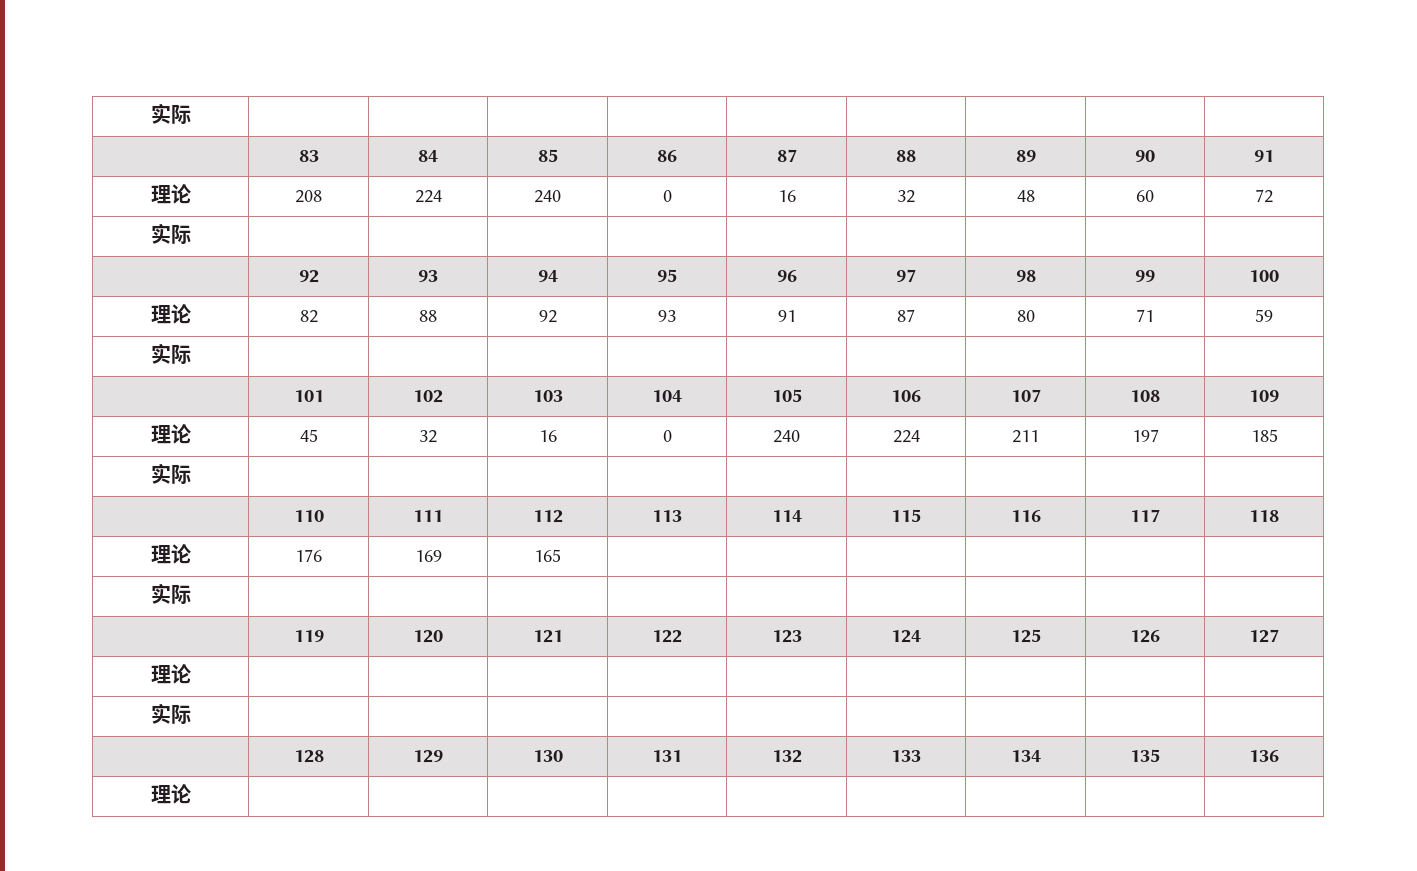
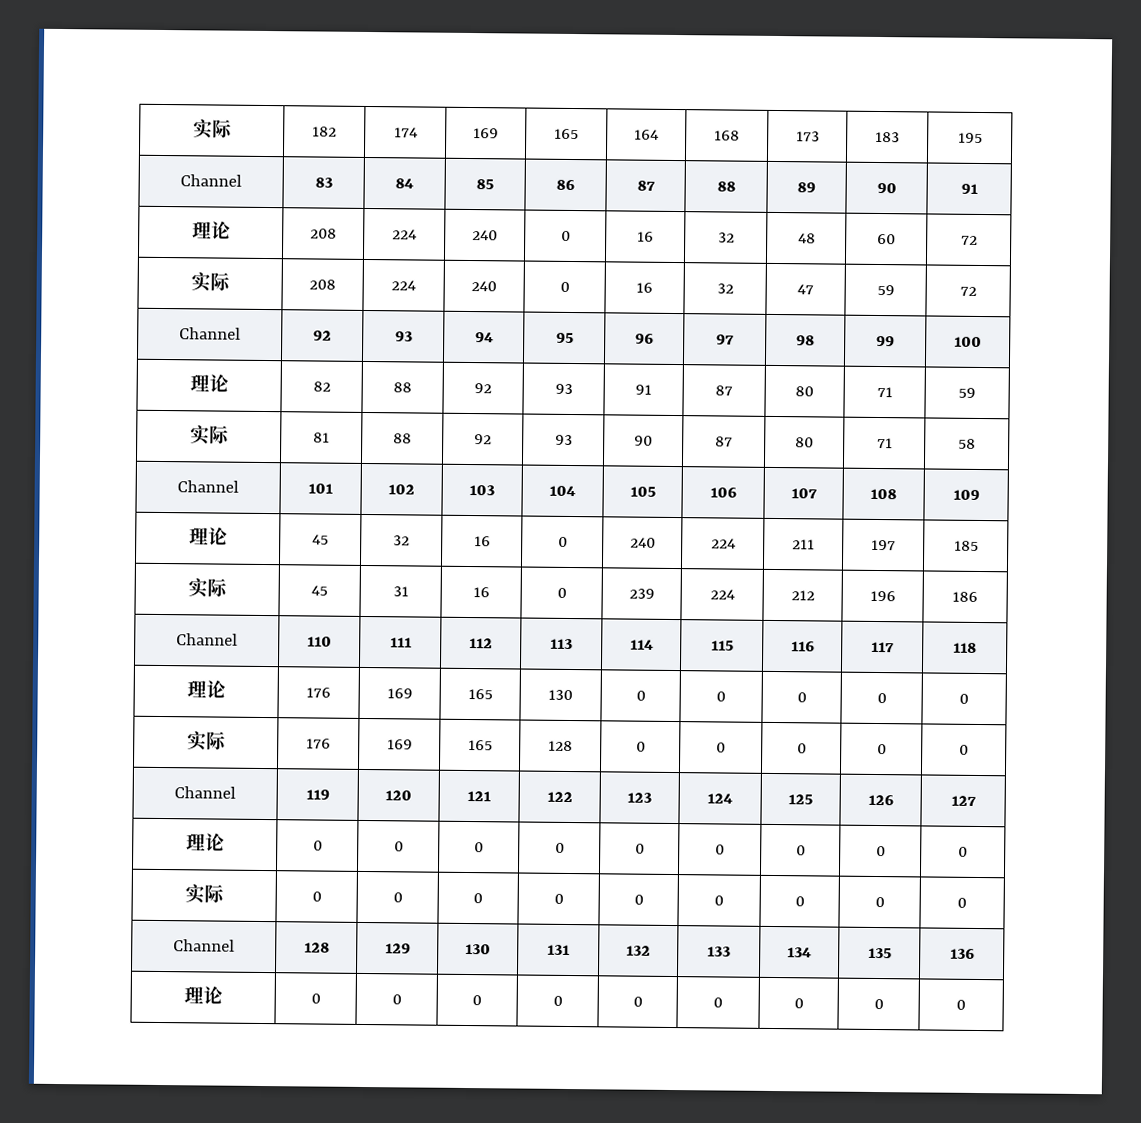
[150,103,191,124] 实际 | | | | | | | | | // -> [192,119,233,139] [312,126,337,137] [393,127,418,138] [473,128,499,139] [554,128,579,140] [634,129,659,140] [714,130,740,141] [795,131,820,142] [875,131,900,143] [957,132,983,144] [180,174,242,187] 实际 | 182 | 174 | 169 | 165 | 164 | 168 | 173 | 183 | 195 // Channel
(191, 234) | | | | | | | | // -> [309,279,336,290] [391,280,416,291] [471,281,497,292] [559,281,570,292] [636,282,653,293] [716,283,734,294] [797,284,814,295] [876,284,895,296] [959,286,977,296] [179,327,241,340] 208 | 224 | 240 | 0 | 16 | 32 | 47 | 59 | 72 // Channel
(191, 354) | | | | | | | | // -> [313,432,330,443] [393,433,412,444] [474,434,492,445] [554,434,573,446] [634,435,653,446] [715,436,733,447] [795,437,814,448] [876,437,893,449] [958,438,976,449] [177,480,239,493] 81 | 88 | 92 | 93 | 90 | 87 | 80 | 71 | 58 // Channel
(191, 474) | | | | | | | | // -> [311,585,328,596] [392,586,409,597] [472,587,490,598] [556,587,567,598] [628,588,655,599] [709,589,735,600] [790,590,815,601] [869,590,896,602] [952,591,978,602] [176,633,238,646] 45 | 31 | 16 | 0 | 239 | 224 | 212 | 196 | 186 // Channel
[150,583,191,604] | | | | | // 实际 | | | | | | | | | // -> [548,689,573,701] [635,690,646,701] [716,691,726,702] [796,692,807,703] [876,692,887,704] [959,693,969,704] [186,731,227,751] [306,738,331,749] [386,739,413,750] [467,739,493,751] [548,740,573,752] [635,741,646,752] [716,742,726,753] [796,743,807,754] [876,743,887,755] [959,744,969,755] [174,786,236,799] 130 | 0 | 0 | 0 | 0 | 0 // 实际 | 176 | 169 | 165 | 128 | 0 | 0 | 0 | 0 | 0 // Channel
[150,703,191,724] | | | | | | | | // 实际 | | | | | | | | | // -> [312,840,323,851] [393,841,404,852] [474,842,484,853] [554,842,565,853] [634,843,645,854] [715,844,725,855] [795,845,806,856] [875,845,886,857] [958,846,968,857] [184,884,225,904] [311,891,322,902] [392,892,403,903] [473,893,483,904] [553,893,564,904] [633,894,644,905] [714,895,724,906] [794,896,805,907] [874,896,885,908] [957,897,967,908] [173,939,235,952] 0 | 0 | 0 | 0 | 0 | 0 | 0 | 0 | 0 // 实际 | 0 | 0 | 0 | 0 | 0 | 0 | 0 | 0 | 0 // Channel
(191, 794) | | | | | | | | -> [310,993,321,1004] [391,994,402,1005] [472,995,482,1006] [552,995,563,1006] [632,996,643,1007] [713,997,723,1008] [793,998,804,1009] [873,998,884,1010] [956,999,966,1010] 0 | 0 | 0 | 0 | 0 | 0 | 0 | 0 | 0

